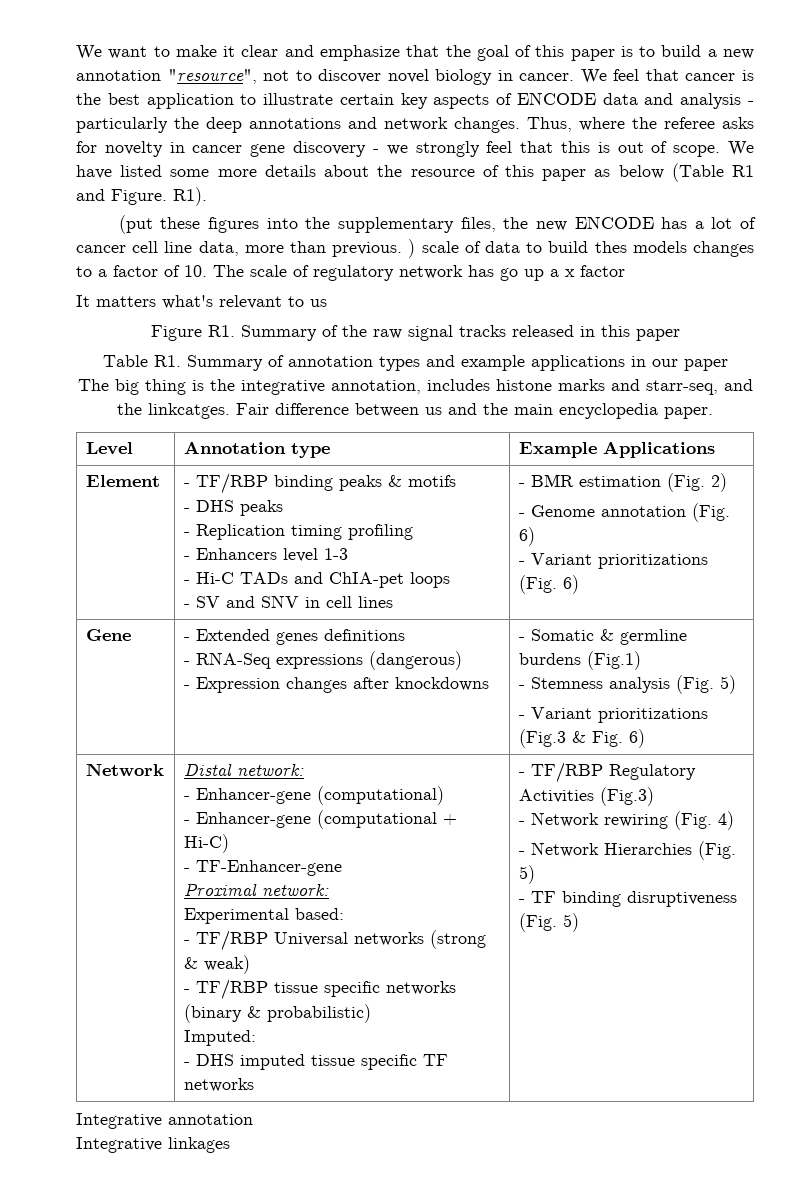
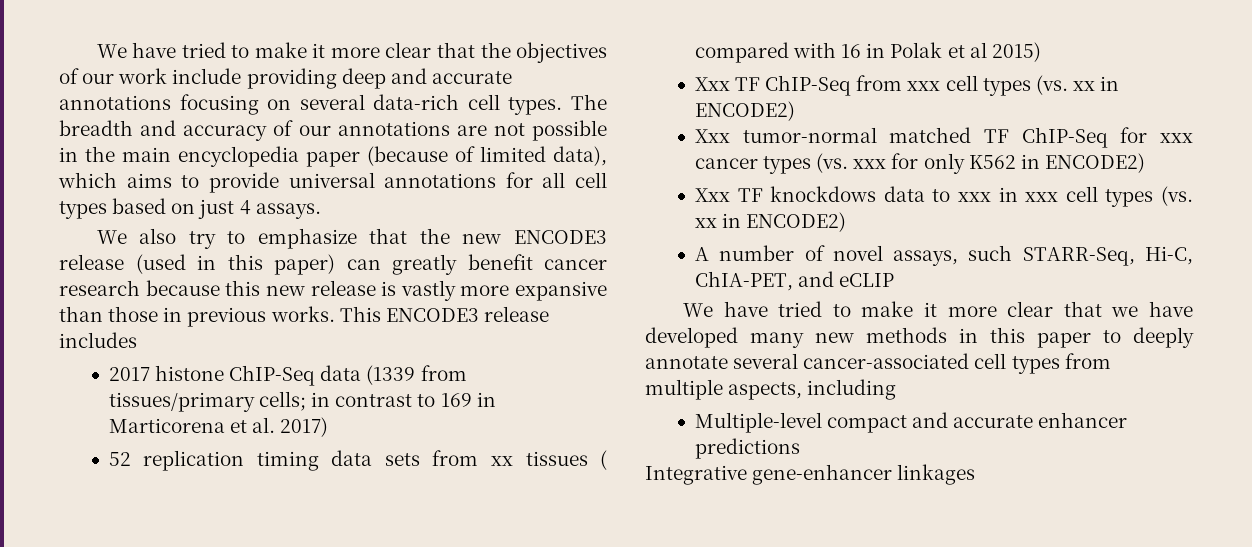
[76,45,755,61] [76,69,755,85] [76,92,754,109] [76,117,754,133] [76,141,754,157] [76,163,754,182] [76,187,207,206] [118,215,756,234] [76,239,754,258] [76,265,625,281] [76,295,327,309] [150,325,680,341] [102,355,728,371] [77,379,753,395] [117,403,713,419] [85,442,133,455] [183,441,330,458] [518,441,715,458] [85,475,160,487] [183,473,456,494] [183,500,283,516] [183,524,413,540] [183,548,348,562] [183,572,450,588] [183,595,393,608] [518,473,727,492] [518,503,730,522] [518,527,535,546] [518,553,708,569] [518,575,579,594] [85,629,131,641] [183,629,405,645] [183,651,462,670] [183,677,489,693] [518,629,687,645] [518,651,641,670] [518,675,736,694] [518,707,708,723] [518,729,645,748] [85,763,164,776] [183,763,304,776] [183,786,444,805] [183,810,457,829] [183,834,229,853] [183,860,342,876] [183,883,329,896] [183,908,344,924] [183,930,486,951] [183,955,250,974] [183,979,456,1000] [183,1004,371,1023] [183,1030,256,1046] [183,1054,448,1070] [183,1078,254,1092] [518,762,696,783] [518,787,654,806] [518,811,734,830] [518,841,736,860] [518,865,535,884] [518,891,737,907] [518,913,579,932] [76,1113,253,1129] [76,1137,162,1153] We want to make it clear and emphasize that the goal of this paper is to build a new annotation "resource", not to discover novel biology in cancer. We feel that cancer is the best application to illustrate certain key aspects of ENCODE data and analysis - particularly the deep annotations and network changes. Thus, where the referee asks for novelty in cancer gene discovery - we strongly feel that this is out of scope. We have listed some more details about the resource of this paper as below (Table R1 and Figure. R1). // (put these figures into the supplementary files, the new ENCODE has a lot of cancer cell line data, more than previous. ) scale of data to build thes models changes to a factor of 10. The scale of regulatory network has go up a x factor // It matters what's relevant to us // Figure R1. Summary of the raw signal tracks released in this paper // Table R1. Summary of annotation types and example applications in our paper // The big thing is the integrative annotation, includes histone marks and starr-seq, and the linkcatges. Fair difference between us and the main encyclopedia paper. // Level | Annotation type | Example Applications // Element | - TF/RBP binding peaks & motifs // - DHS peaks // - Replication timing profiling // - Enhancers level 1-3 // - Hi-C TADs and ChIA-pet loops // - SV and SNV in cell lines | - BMR estimation (Fig. 2) // - Genome annotation (Fig. 6) // - Variant prioritizations (Fig. 6) // Gene | - Extended genes definitions // - RNA-Seq expressions (dangerous) // - Expression changes after knockdowns | - Somatic & germline burdens (Fig.1) // - Stemness analysis (Fig. 5) // - Variant prioritizations (Fig.3 & Fig. 6) // Network | Distal network: // - Enhancer-gene (computational) // - Enhancer-gene (computational + Hi-C) // - TF-Enhancer-gene // Proximal network: // Experimental based: // - TF/RBP Universal networks (strong & weak) // - TF/RBP tissue specific networks (binary & probabilistic) // Imputed: // - DHS imputed tissue specific TF networks | - TF/RBP Regulatory Activities (Fig.3) // - Network rewiring (Fig. 4) // - Network Hierarchies (Fig. 5) // - TF binding disruptiveness (Fig. 5) // Integrative annotation // Integrative -> [96,42,607,63] [59,68,512,89] [59,94,607,115] [59,120,607,141] [59,146,607,167] [58,172,607,193] [59,198,321,219] [96,228,607,249] [59,254,607,275] [59,280,607,301] [59,306,549,327] [59,332,137,348] [108,365,467,386] [108,391,496,412] [108,417,329,437] [108,450,607,471] [694,42,1041,63] [694,75,1120,96] [694,101,795,121] [694,127,1193,148] [694,153,1145,174] [694,186,1193,207] [694,212,847,232] [694,245,1193,266] [694,271,895,291] [682,301,1193,317] [645,327,1194,348] [645,353,1111,374] [645,379,897,400] [694,412,1128,433] [694,438,800,459] [645,464,893,485] We have tried to make it more clear that the objectives of our work include providing deep and accurate annotations focusing on several data-rich cell types. The breadth and accuracy of our annotations are not possible in the main encyclopedia paper (because of limited data), which aims to provide universal annotations for all cell types based on just 4 assays. // We also try to emphasize that the new ENCODE3 release (used in this paper) can greatly benefit cancer research because this new release is vastly more expansive than those in previous works. This ENCODE3 release includes // 2017 histone ChIP-Seq data (1339 from tissues/primary cells; in contrast to 169 in Marticorena et al. 2017) // 52 replication timing data sets from xx tissues ( compared with 16 in Polak et al 2015) // Xxx TF ChIP-Seq from xxx cell types (vs. xx in ENCODE2) // Xxx tumor-normal matched TF ChIP-Seq for xxx cancer types (vs. xxx for only K562 in ENCODE2) // Xxx TF knockdows data to xxx in xxx cell types (vs. xx in ENCODE2) // A number of novel assays, such STARR-Seq, Hi-C, ChIA-PET, and eCLIP // We have tried to make it more clear that we have developed many new methods in this paper to deeply annotate several cancer-associated cell types from multiple aspects, including // Multiple-level compact and accurate enhancer predictions // Integrative gene-enhancer

